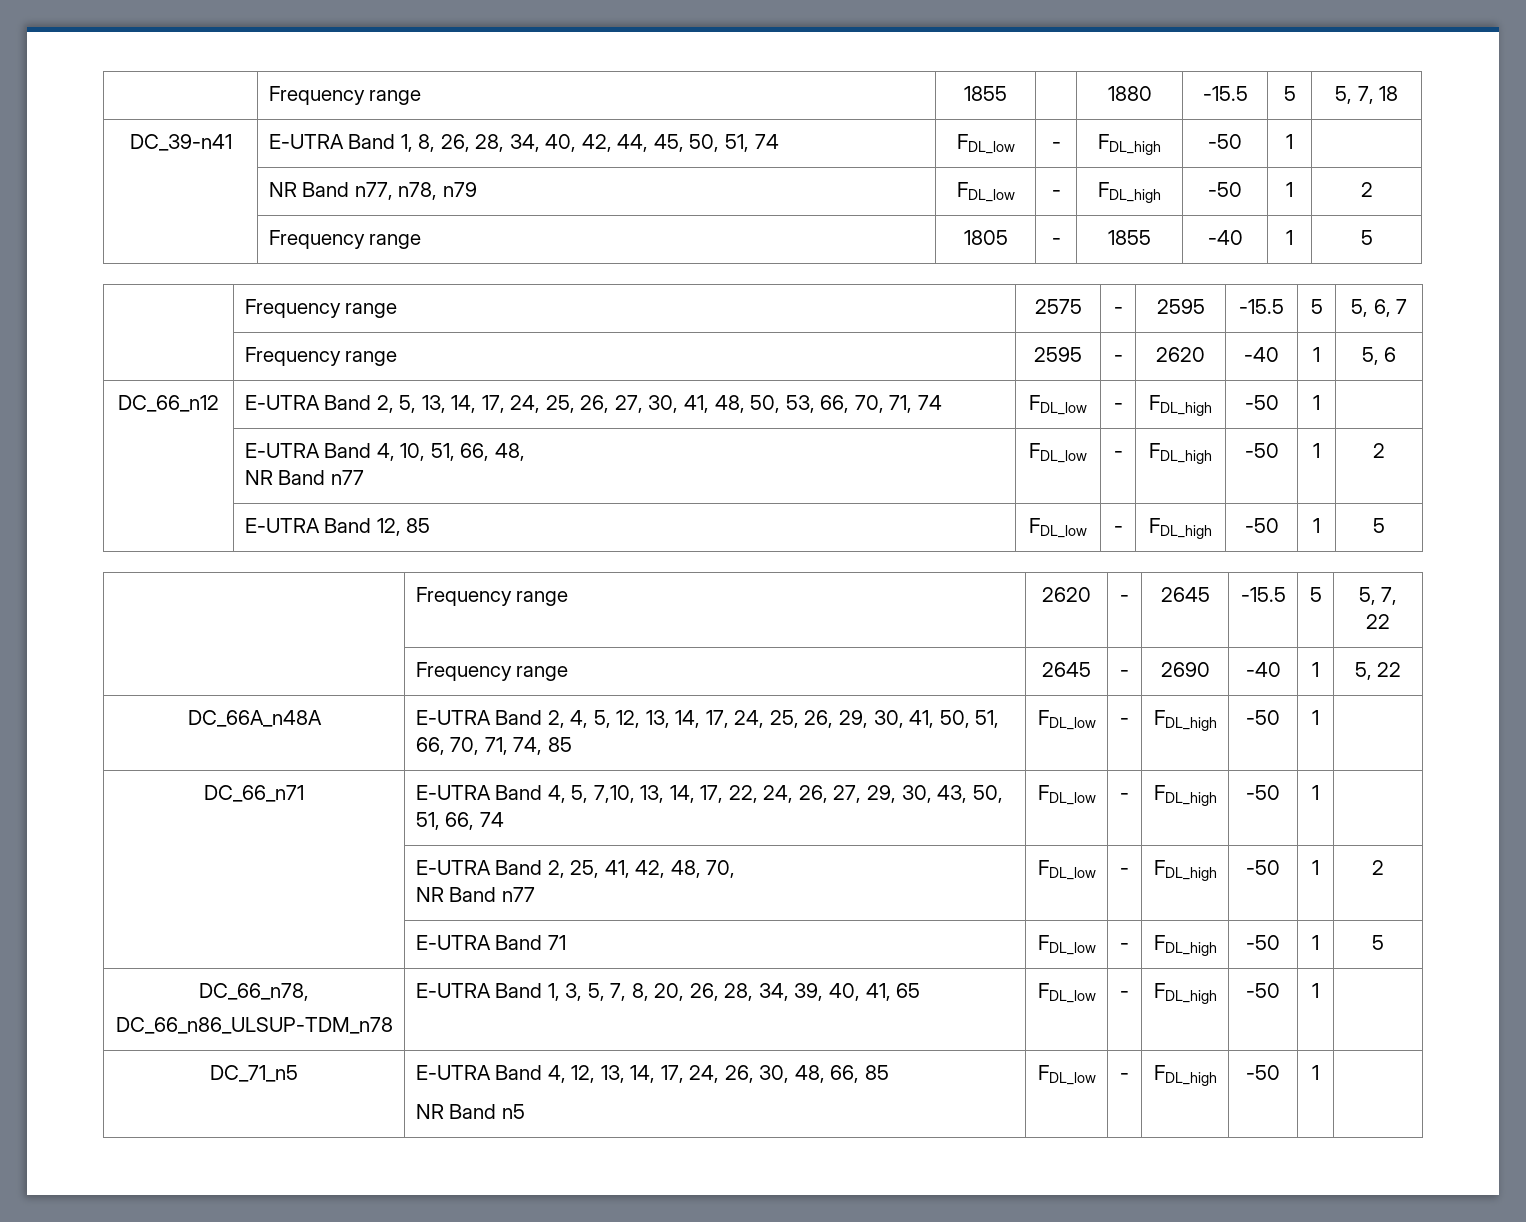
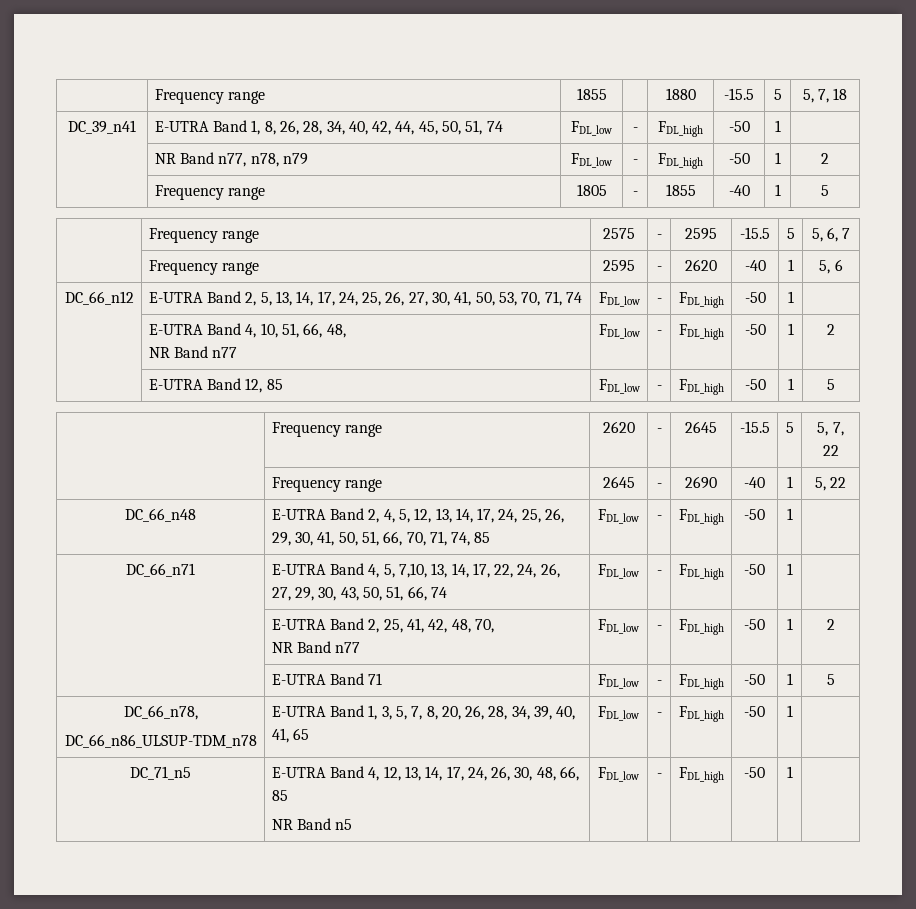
[129,134,232,151] DC_39-n41 -> [68,120,136,134] DC_39_n41
[714,395,745,413] 48, -> (472, 298) none
[820,395,850,413] 66, -> (518, 299) none
[187,710,322,727] DC_66A_n48A -> [125,508,196,522] DC_66_n48

